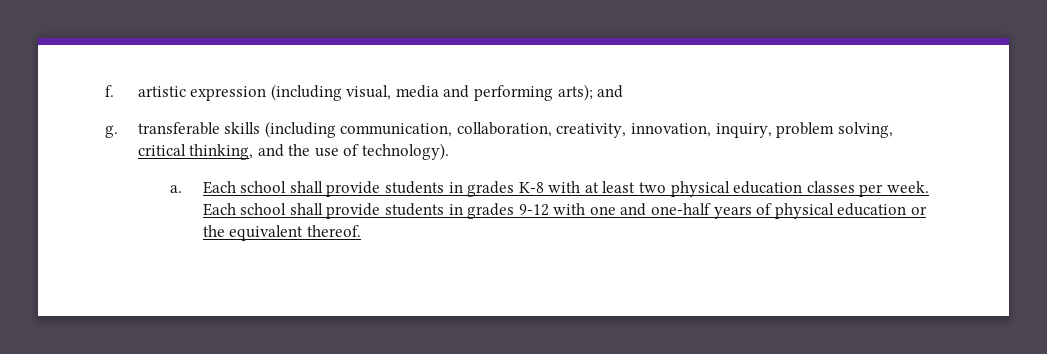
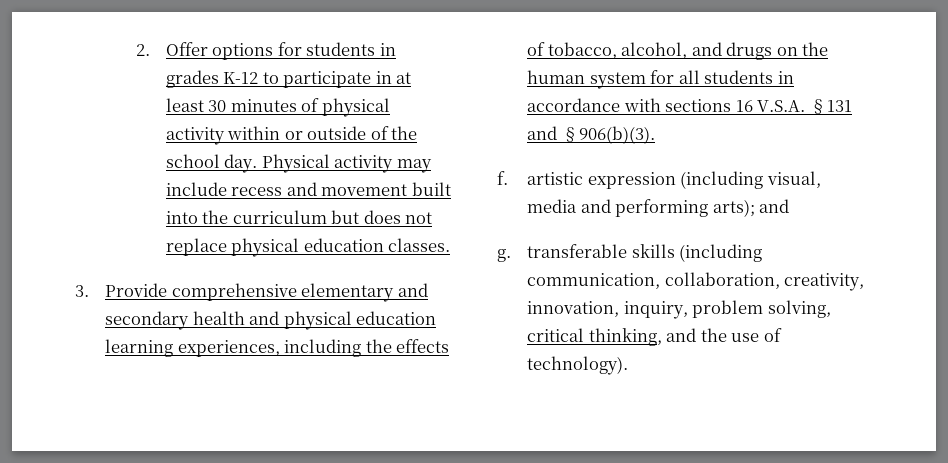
(105, 91) none -> [135,42,396,60] [165,70,412,88] [165,98,390,117] [165,126,418,145] [165,154,432,173] [165,182,451,196] [165,210,433,224] [165,238,451,257] [75,283,428,302] [105,311,437,330] [105,339,450,357] [527,42,829,60] [527,70,794,89] [527,98,852,114] [527,126,655,144] 2. Offer options for students in grades K-12 to participate in at least 30 minutes of physical activity within or outside of the school day. Physical activity may include recess and movement built into the curriculum but does not replace physical education classes. // 3. Provide comprehensive elementary and secondary health and physical education learning experiences, including the effects of tobacco, alcohol, and drugs on the human system for all students in accordance with sections 16 V.S.A. §131 and §906(b)(3). //
[170,181,929,197] [202,203,927,219] [202,225,361,241] // a. Each school shall provide students in grades K-8 with at least two physical education classes per week. Each school shall provide students in grades 9-12 with one and one-half years of physical education or the equivalent thereof. -> (629, 365) none

